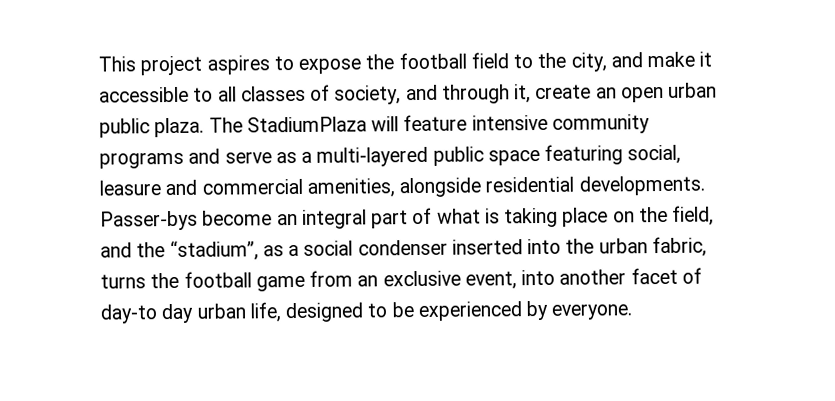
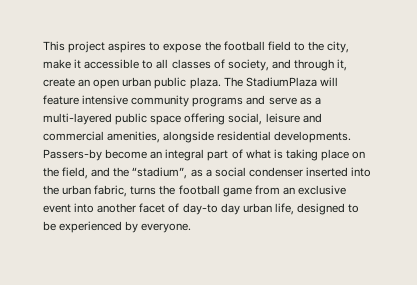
[610,52,643,68] and -> (350, 47) none
[544,144,682,165] [99,180,161,196] featuring social, leasure -> [184,113,300,125] offering social, leisure
[100,210,198,231] Passer-bys -> [43,149,102,161] Passers-by
[464,271,517,290] event, -> [43,204,71,213] event

